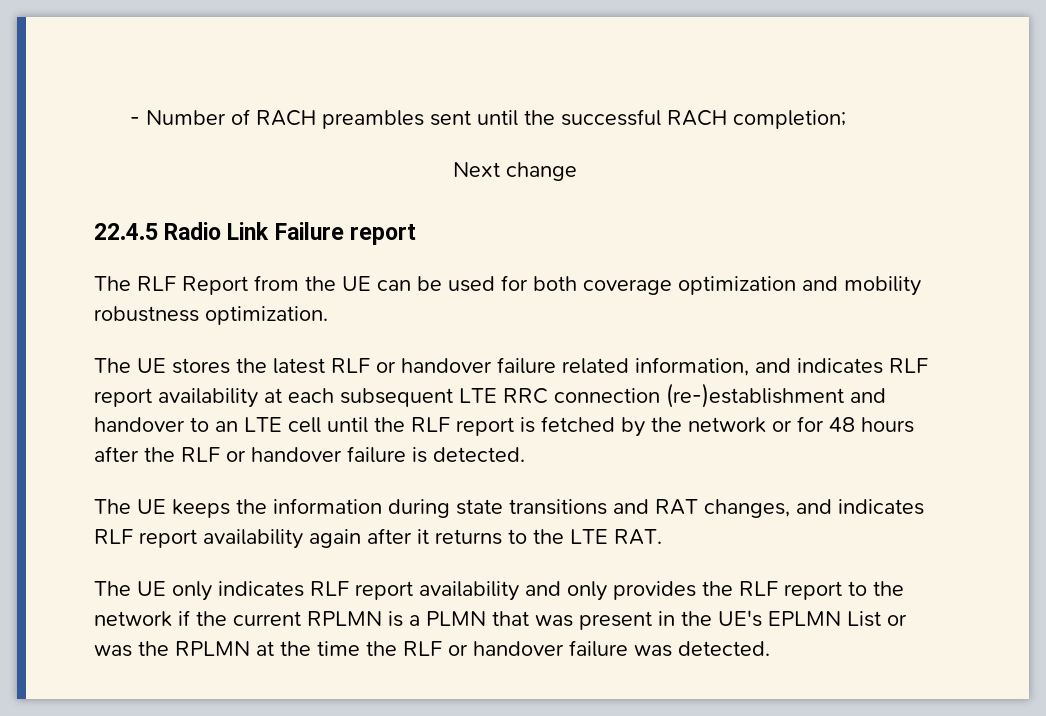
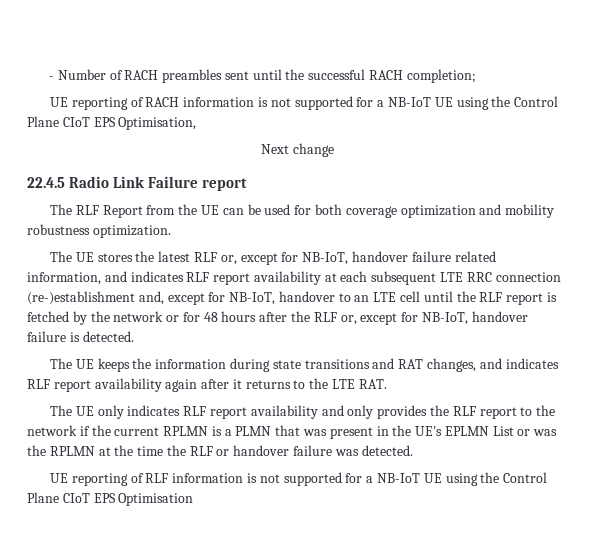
(846, 119) none -> [50,96,559,110] [27,116,197,130] // UE reporting of RACH information is not supported for a NB-IoT UE using the Control Plane CIoT EPS Optimisation,
[376,361,396,373] or -> [220,252,349,265] or, except for NB-IoT,
[850,388,886,403] and -> [138,291,276,305] and, except for NB-IoT,
[226,450,246,462] or -> [340,312,468,325] or, except for NB-IoT,
(770, 648) none -> [50,472,548,486] [27,492,194,506] // UE reporting of RLF information is not supported for a NB-IoT UE using the Control Plane CIoT EPS Optimisation

